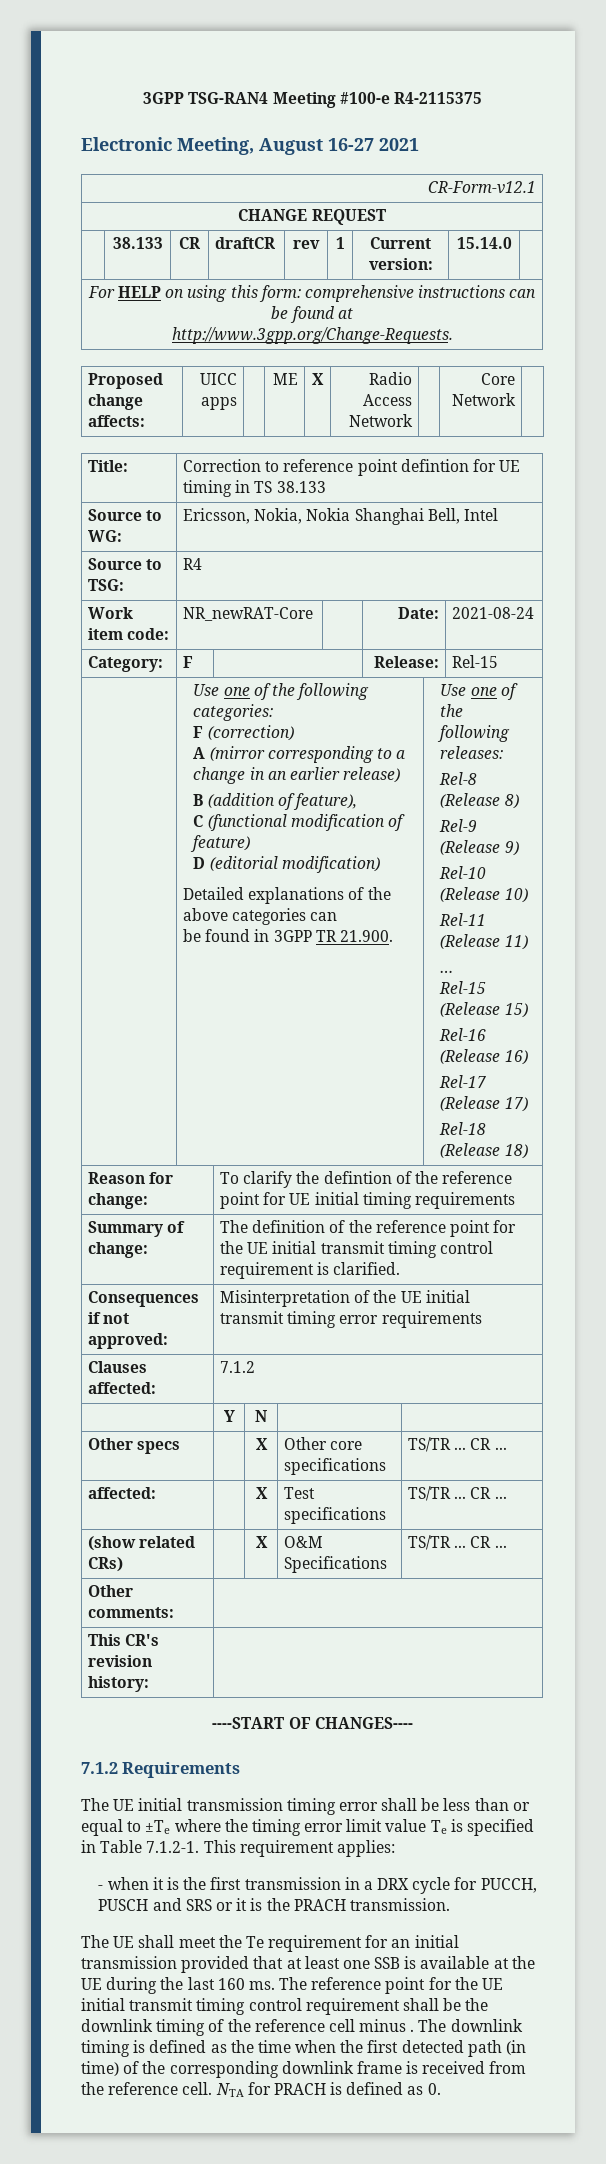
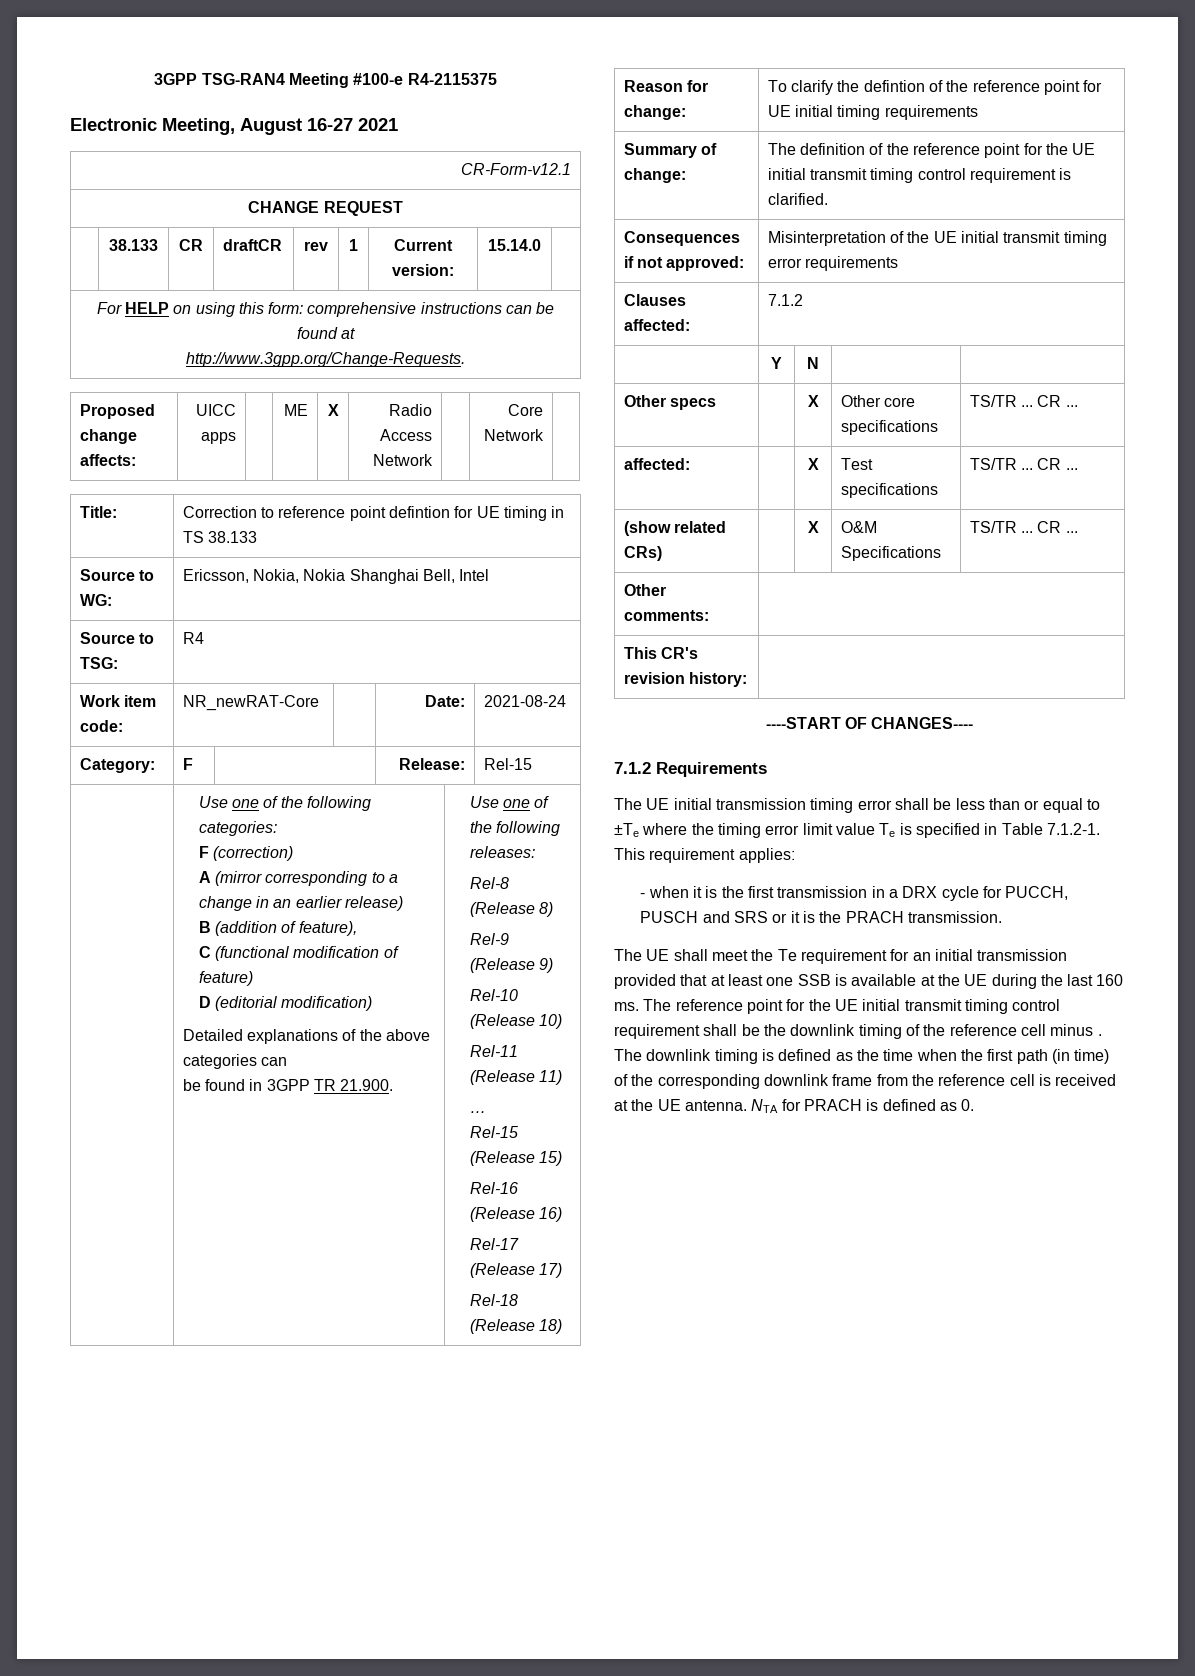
[401,2040,464,2053] detected -> (1014, 1055) none
[406,2061,486,2074] is received -> (873, 1080) none
[182,2082,213,2095] cell. -> [1009,1074,1117,1086] [614,1099,747,1111] cell is received at the UE antenna.

